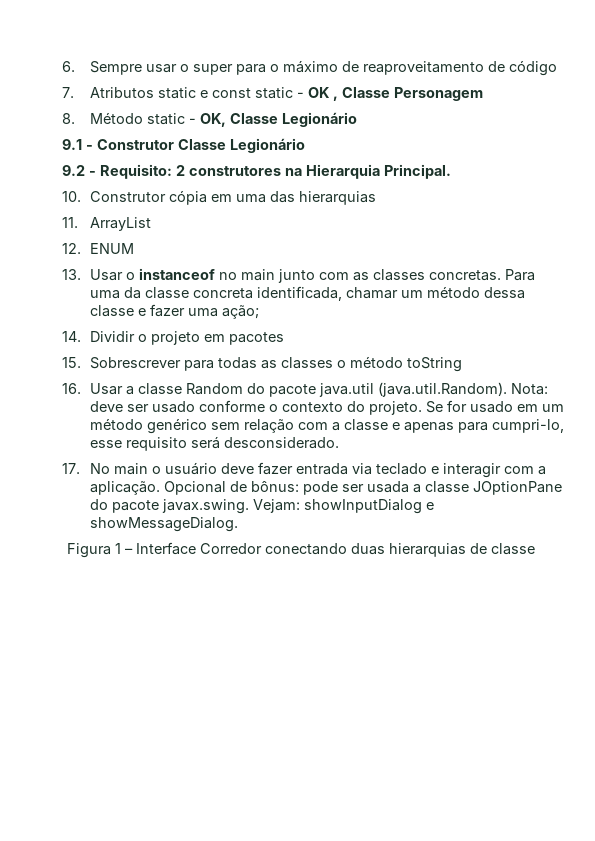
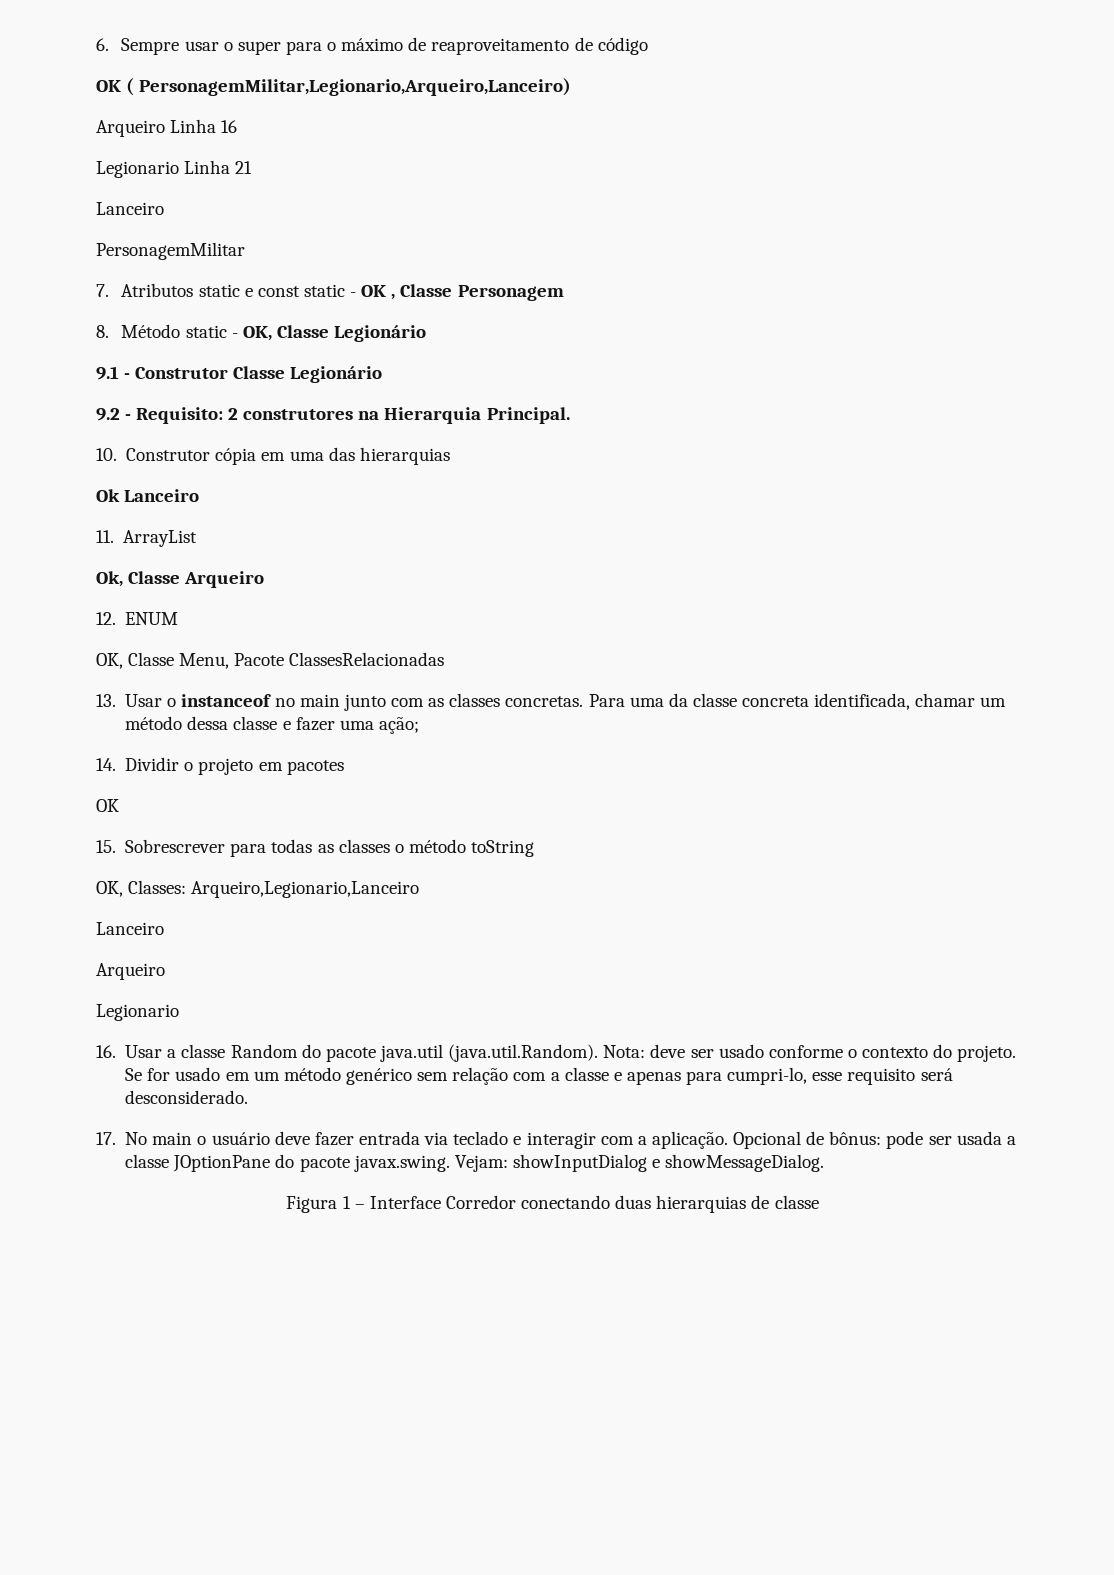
(557, 68) none -> [95,78,571,96] [95,119,237,137] [95,160,252,178] [95,202,164,215] [95,242,245,260] // OK ( PersonagemMilitar,Legionario,Arqueiro,Lanceiro) // Arqueiro Linha 16 // Legionario Linha 21 // Lanceiro // PersonagemMilitar
(376, 198) none -> [95,489,199,502] // Ok Lanceiro
(151, 224) none -> [95,571,264,588] // Ok, Classe Arqueiro
(134, 248) none -> [95,652,445,669] // OK, Classe Menu, Pacote ClassesRelacionadas
(284, 338) none -> [95,799,119,812] // OK
(462, 364) none -> [95,880,419,898] [95,922,164,935] [95,963,165,980] [95,1004,179,1021] // OK, Classes: Arqueiro,Legionario,Lanceiro // Lanceiro // Arqueiro // Legionario

